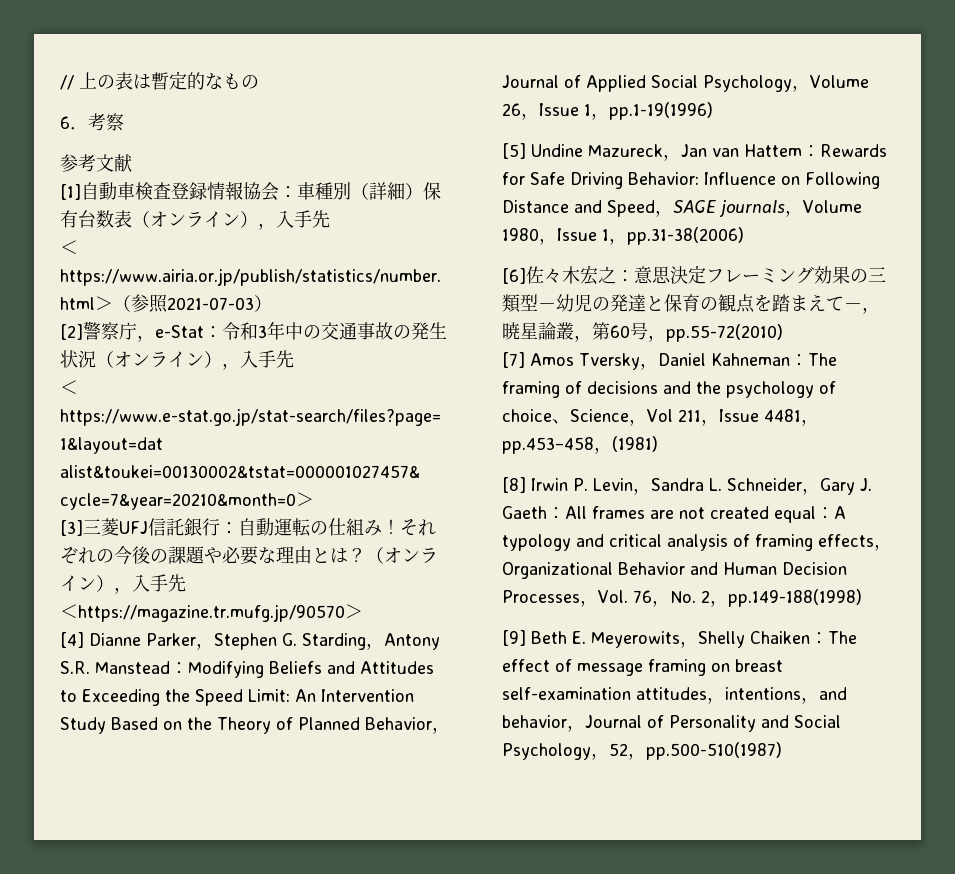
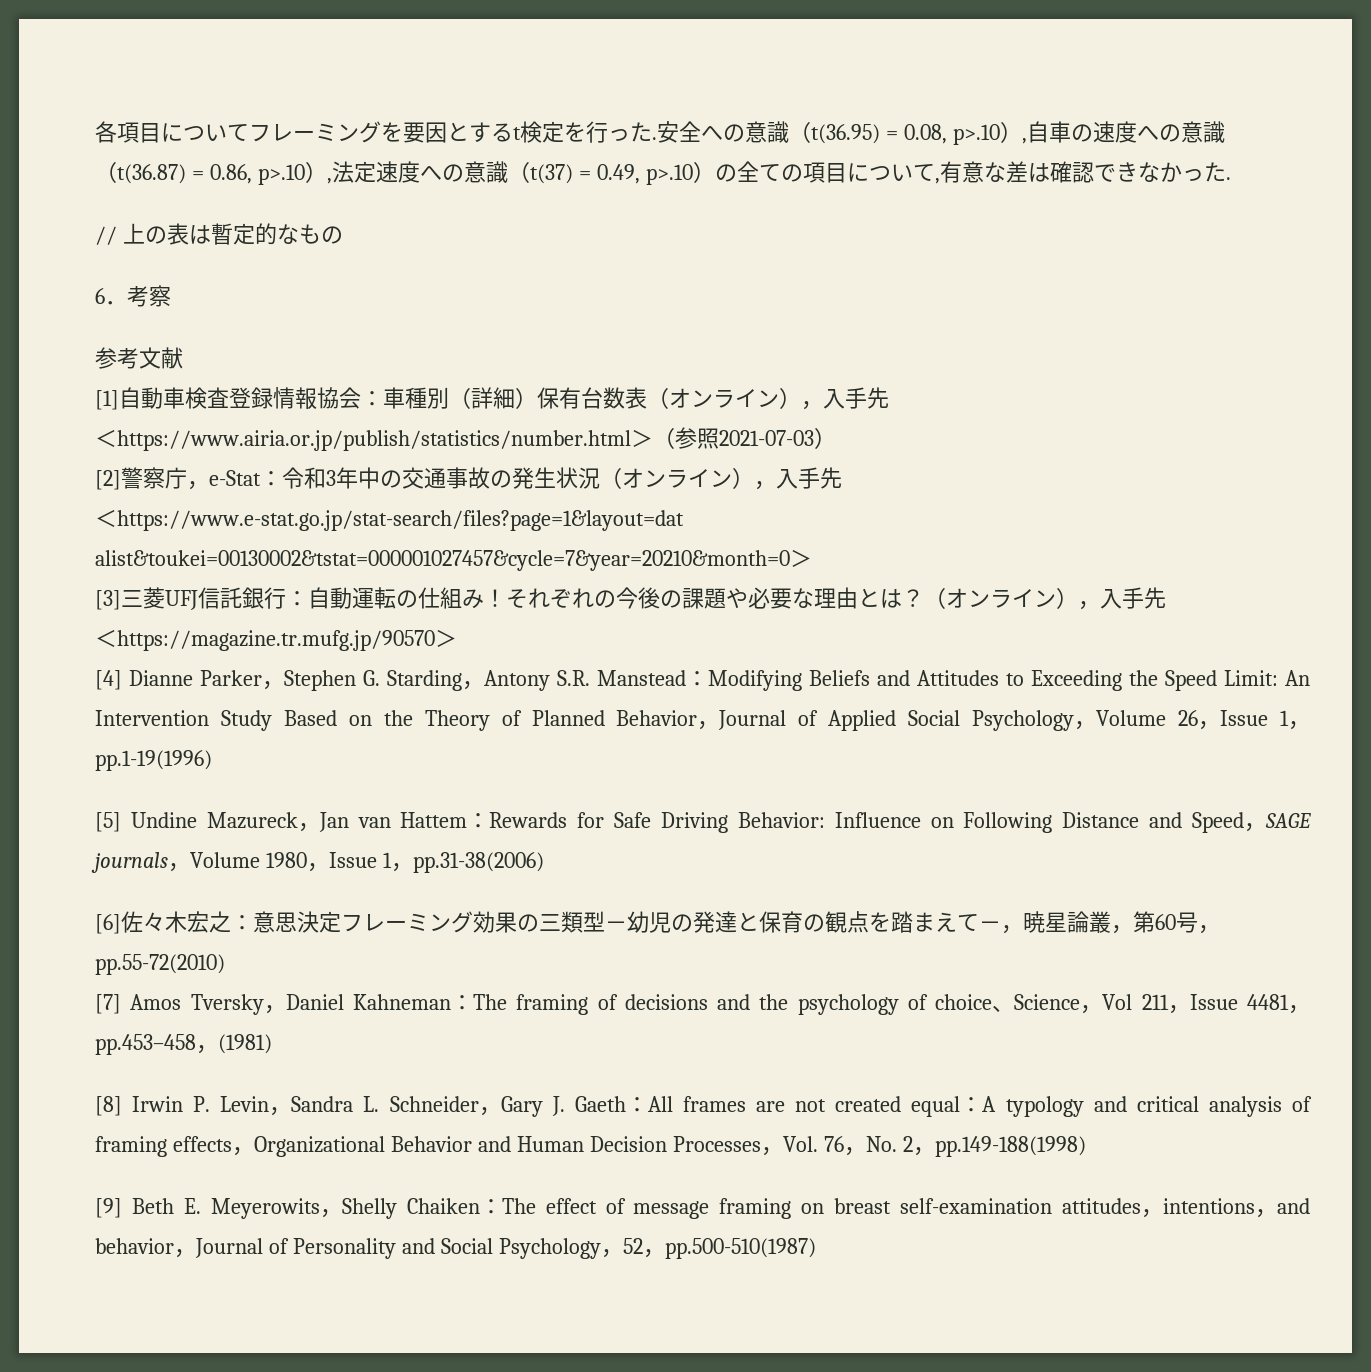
(60, 82) none -> [95,121,1225,145] [95,161,1231,185] 各項目についてフレーミングを要因とするt検定を行った.安全への意識（t(36.95) = 0.08, p>.10）,自車の速度への意識（t(36.87) = 0.86, p>.10）,法定速度への意識（t(37) = 0.49, p>.10）の全ての項目について,有意な差は確認できなかった. //

